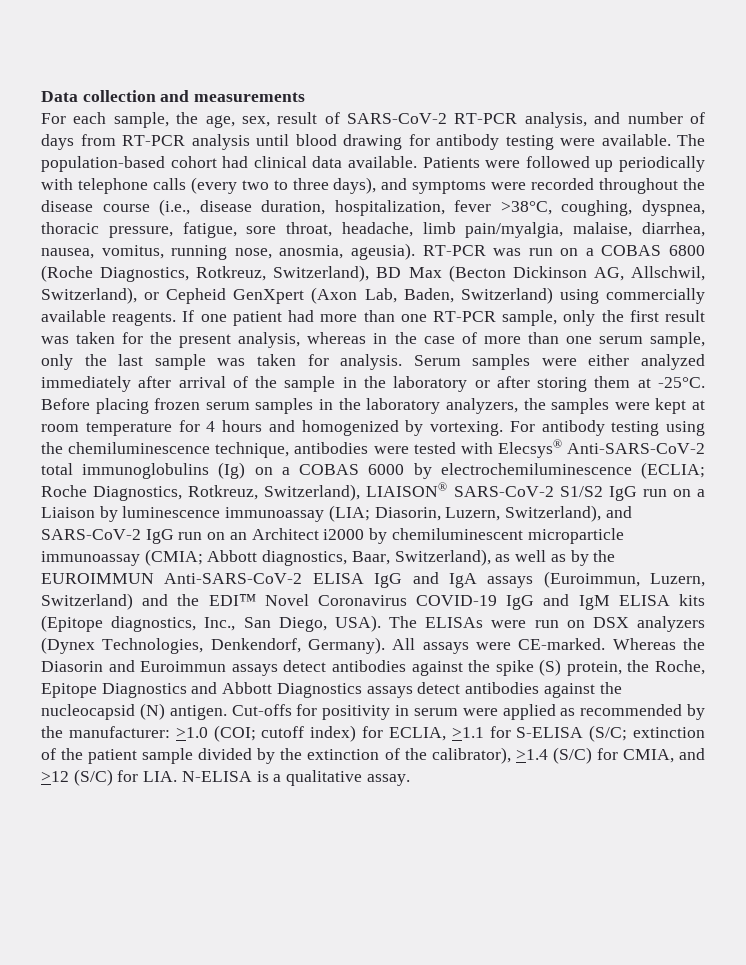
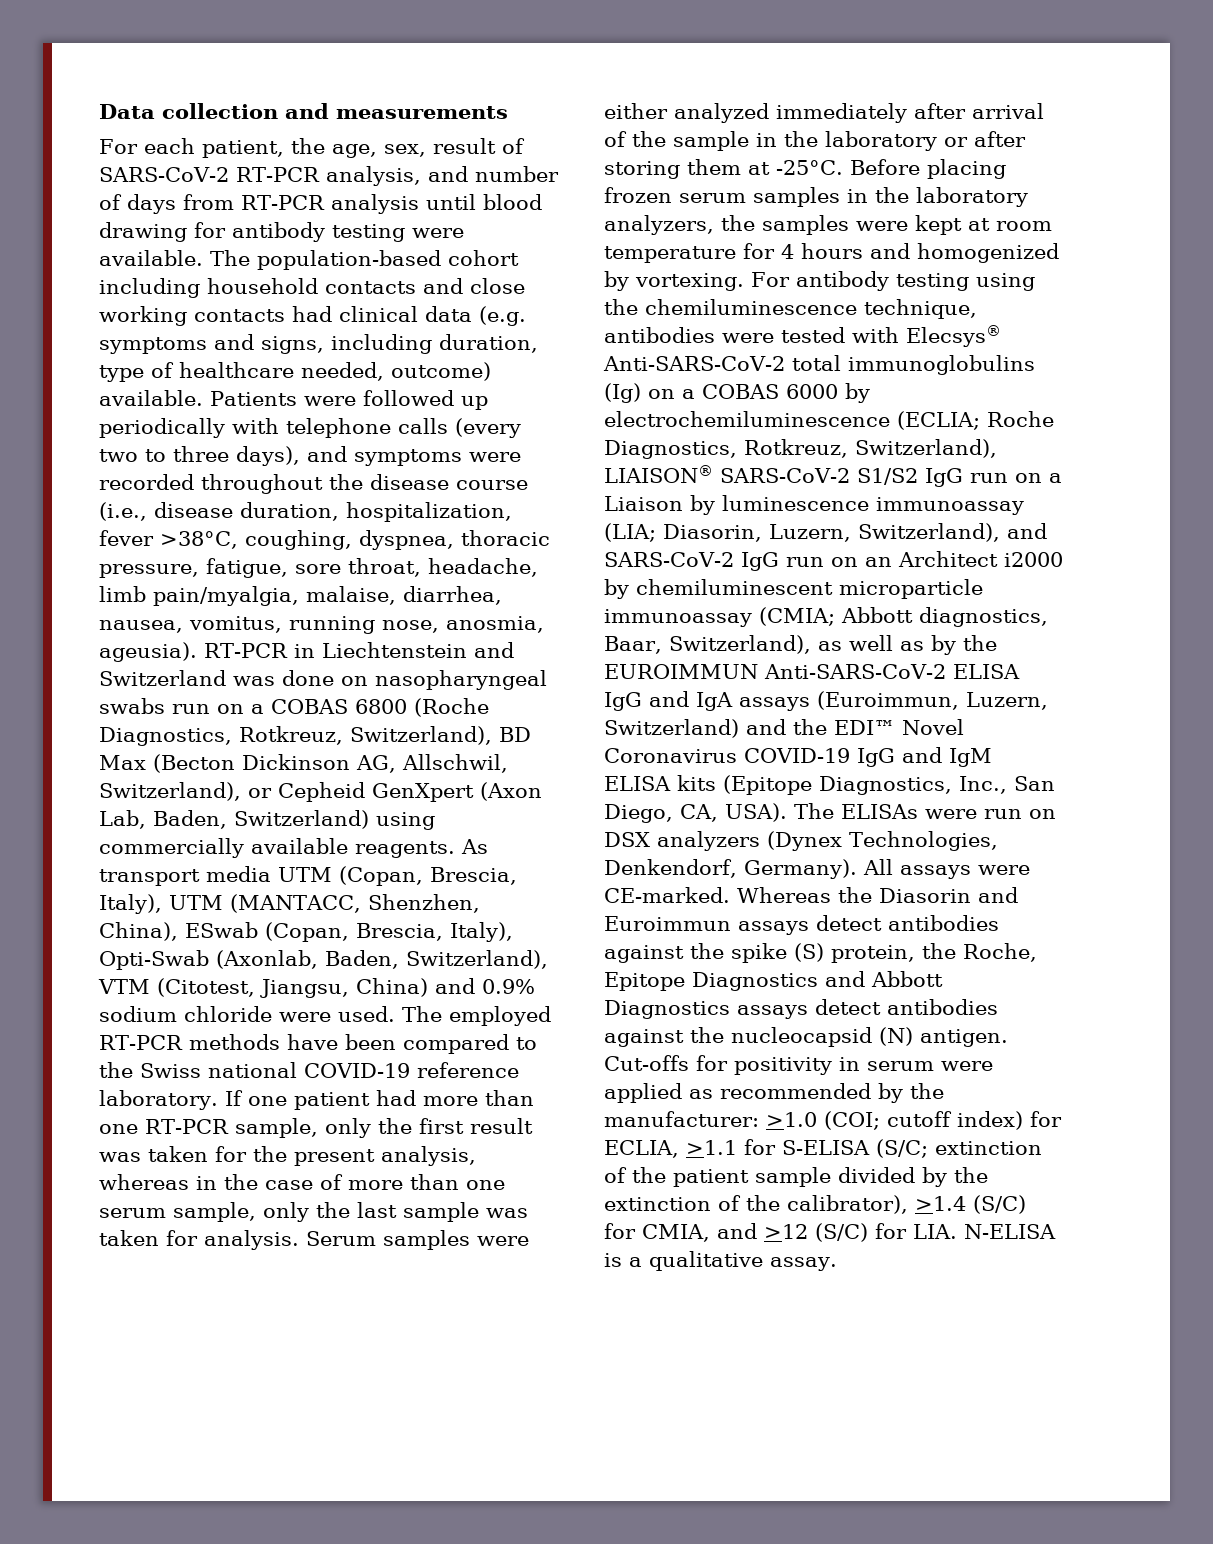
[113,112,169,128] sample, -> [201,140,284,158] patient,
[222,156,343,168] had clinical data -> [99,278,525,298] [99,306,526,326] [99,334,538,354] [99,362,491,382] including household contacts and close working contacts had clinical data (e.g. symptoms and signs, including duration, type of healthcare needed, outcome)
[493,248,522,256] was -> [293,642,514,658] [99,670,547,690] [99,698,165,714] in Liechtenstein and Switzerland was done on nasopharyngeal swabs
(177, 319) none -> [461,839,488,854] [99,866,517,886] [99,894,480,914] [99,922,513,942] [99,950,548,970] [98,978,535,998] [99,1006,551,1026] [99,1034,537,1054] [99,1062,519,1078] [99,1090,218,1110] As transport media UTM (Copan, Brescia, Italy), UTM (MANTACC, Shenzhen, China), ESwab (Copan, Brescia, Italy), Opti-Swab (Axonlab, Baden, Switzerland), VTM (Citotest, Jiangsu, China) and 0.9% sodium chloride were used. The employed RT-PCR methods have been compared to the Swiss national COVID-19 reference laboratory.
[111,616,197,632] diagnostics, -> [819,776,952,795] Diagnostics,
(327, 624) none -> [680,804,718,822] CA,

